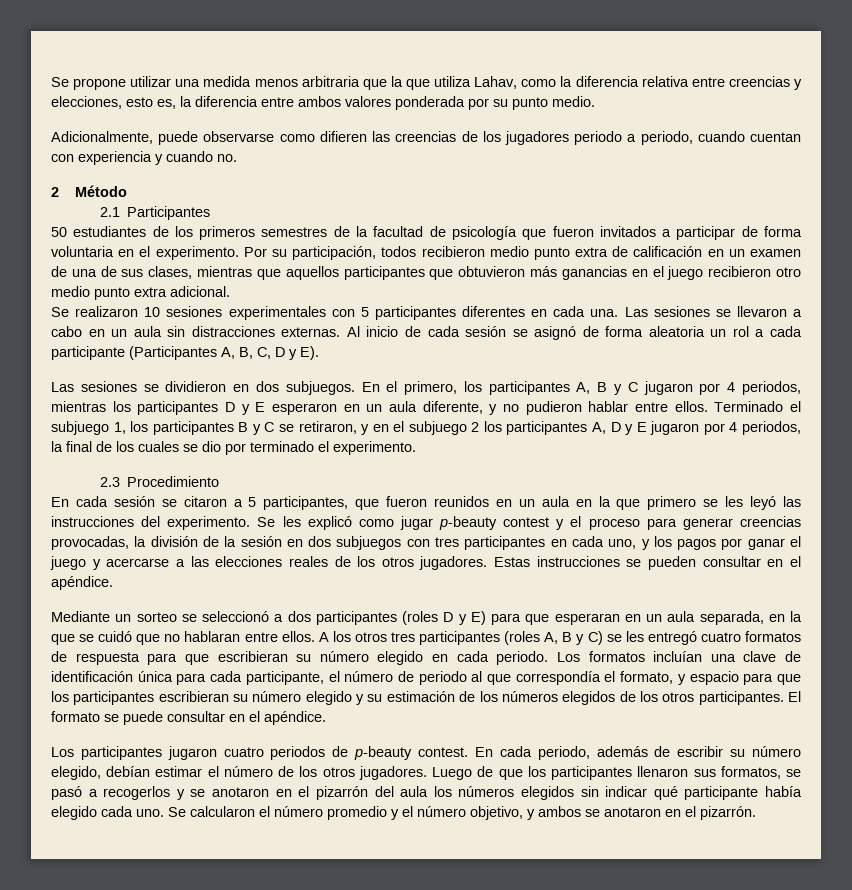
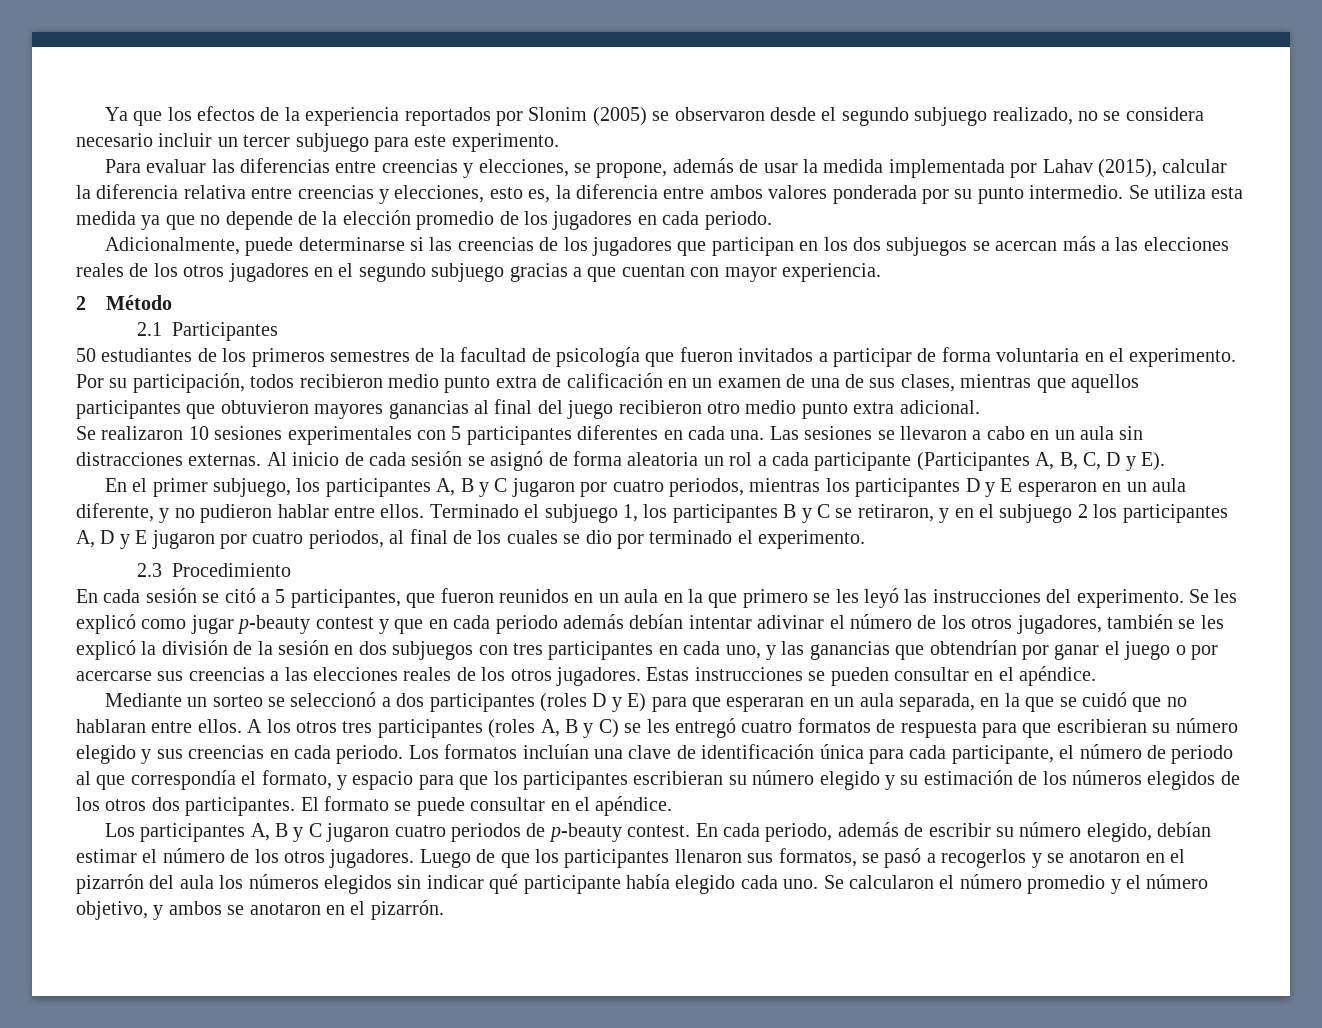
[51,76,557,90] Se propone utilizar una medida menos arbitraria que la que utiliza Lahav, como -> [104,106,1204,126] [76,133,559,152] [104,158,1228,178] Ya que los efectos de la experiencia reportados por Slonim (2005) se observaron desde el segundo subjuego realizado, no se considera necesario incluir un tercer subjuego para este experimento. // Para evaluar las diferencias entre creencias y elecciones, se propone, además de usar la medida implementada por Lahav (2015), calcular
[552,96,595,107] medio. -> [1029,185,1244,199] [76,210,772,230] intermedio. Se utiliza esta medida ya que no depende de la elección promedio de los jugadores en cada periodo.
[203,131,367,142] observarse como difieren -> [298,237,424,251] determinarse si
[574,131,801,145] [51,151,237,165] periodo a periodo, cuando cuentan con experiencia y cuando no. -> [677,236,1229,256] [76,263,881,282] que participan en los dos subjuegos se acercan más a las elecciones reales de los otros jugadores en el segundo subjuego gracias a que cuentan con mayor experiencia.
[530,266,664,280] más ganancias en el -> [314,399,563,419] mayores ganancias al final del
[51,381,458,395] Las sesiones se dividieron en dos subjuegos. En el primero, -> [104,478,291,497] En el primer subjuego,
[727,382,736,392] 4 -> [612,480,664,492] cuatro
[729,421,802,435] [51,441,63,452] 4 periodos, la -> [252,530,405,549] cuatro periodos, al
[183,496,227,507] citaron -> [224,588,256,603] citó
[570,516,801,530] [51,536,129,550] el proceso para generar creencias provocadas, -> [394,614,1224,634] [76,640,136,660] que en cada periodo además debían intentar adivinar el número de los otros jugadores, también se les explicó
[653,536,801,550] [50,556,170,570] los pagos por ganar el juego y acercarse -> [781,640,1218,660] [76,667,265,681] las ganancias que obtendrían por ganar el juego o por acercarse sus creencias
(424, 658) none -> [141,745,265,764] y sus creencias
(695, 697) none -> [151,797,180,811] dos
(162, 753) none -> [250,823,322,842] A, B y C

